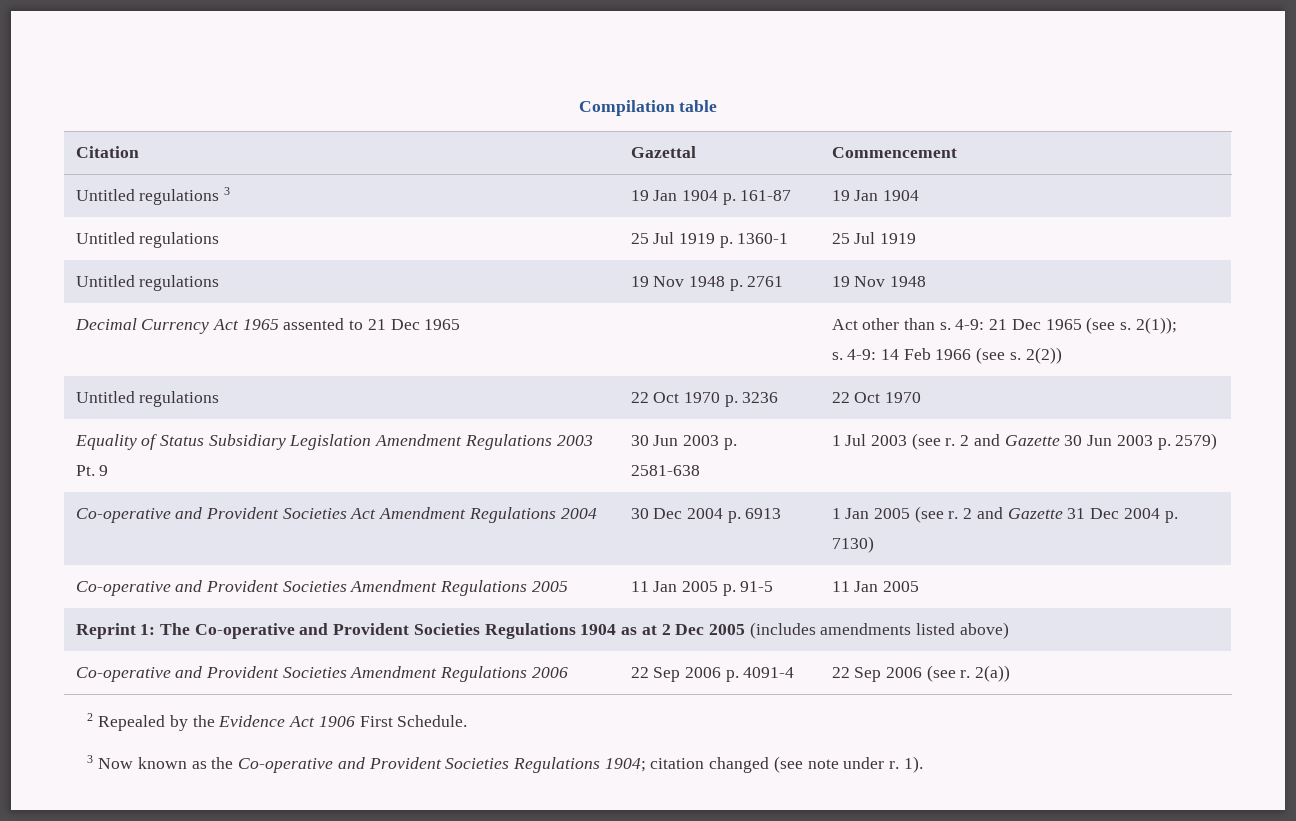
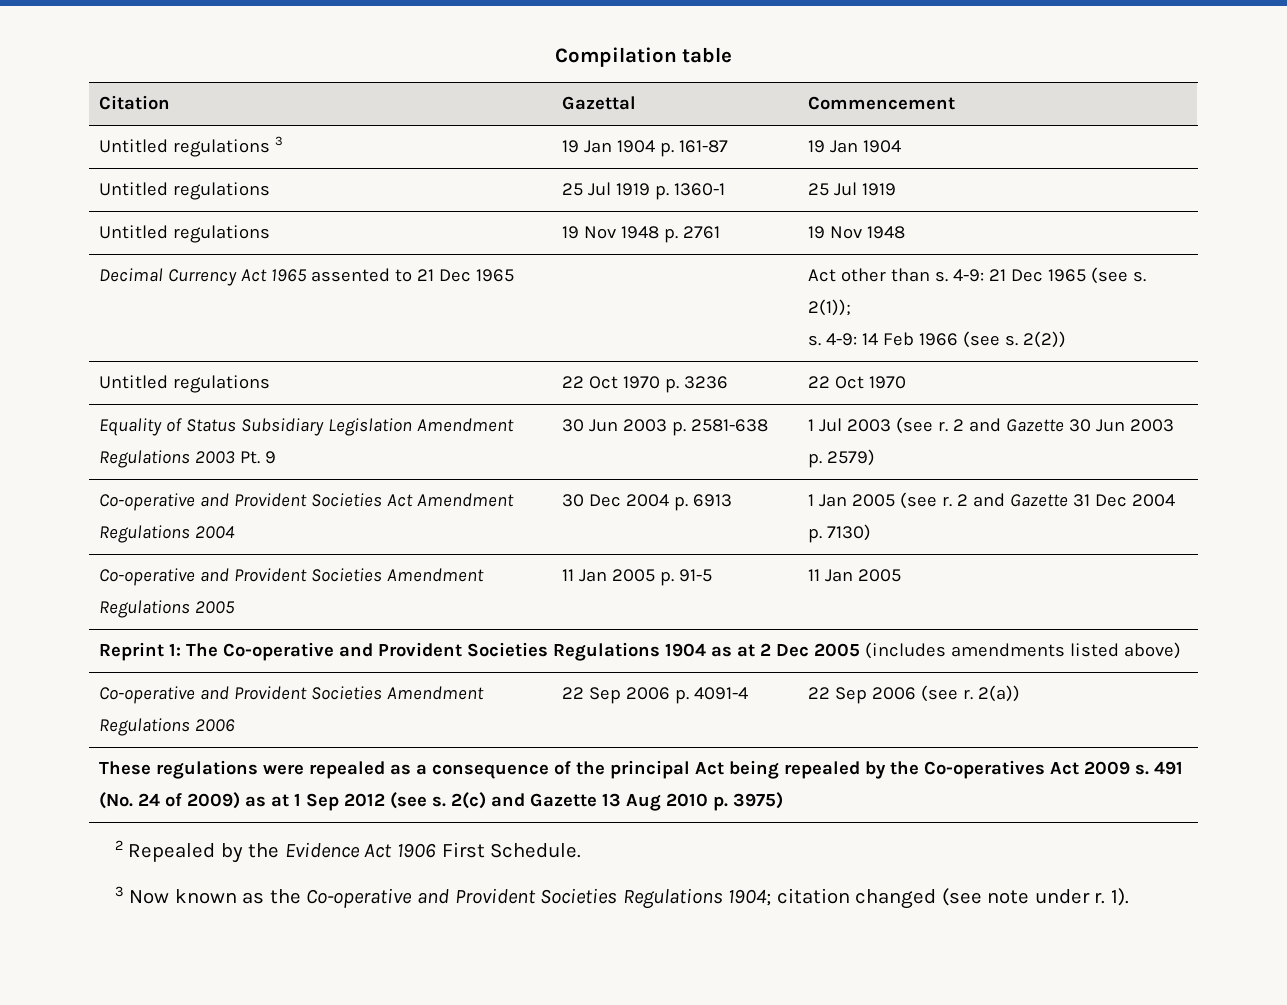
(1011, 673) none -> [99,760,1184,779] [99,792,784,811] // These regulations were repealed as a consequence of the principal Act being repealed by the Co-operatives Act 2009 s. 491 (No. 24 of 2009) as at 1 Sep 2012 (see s. 2(c) and Gazette 13 Aug 2010 p. 3975)

